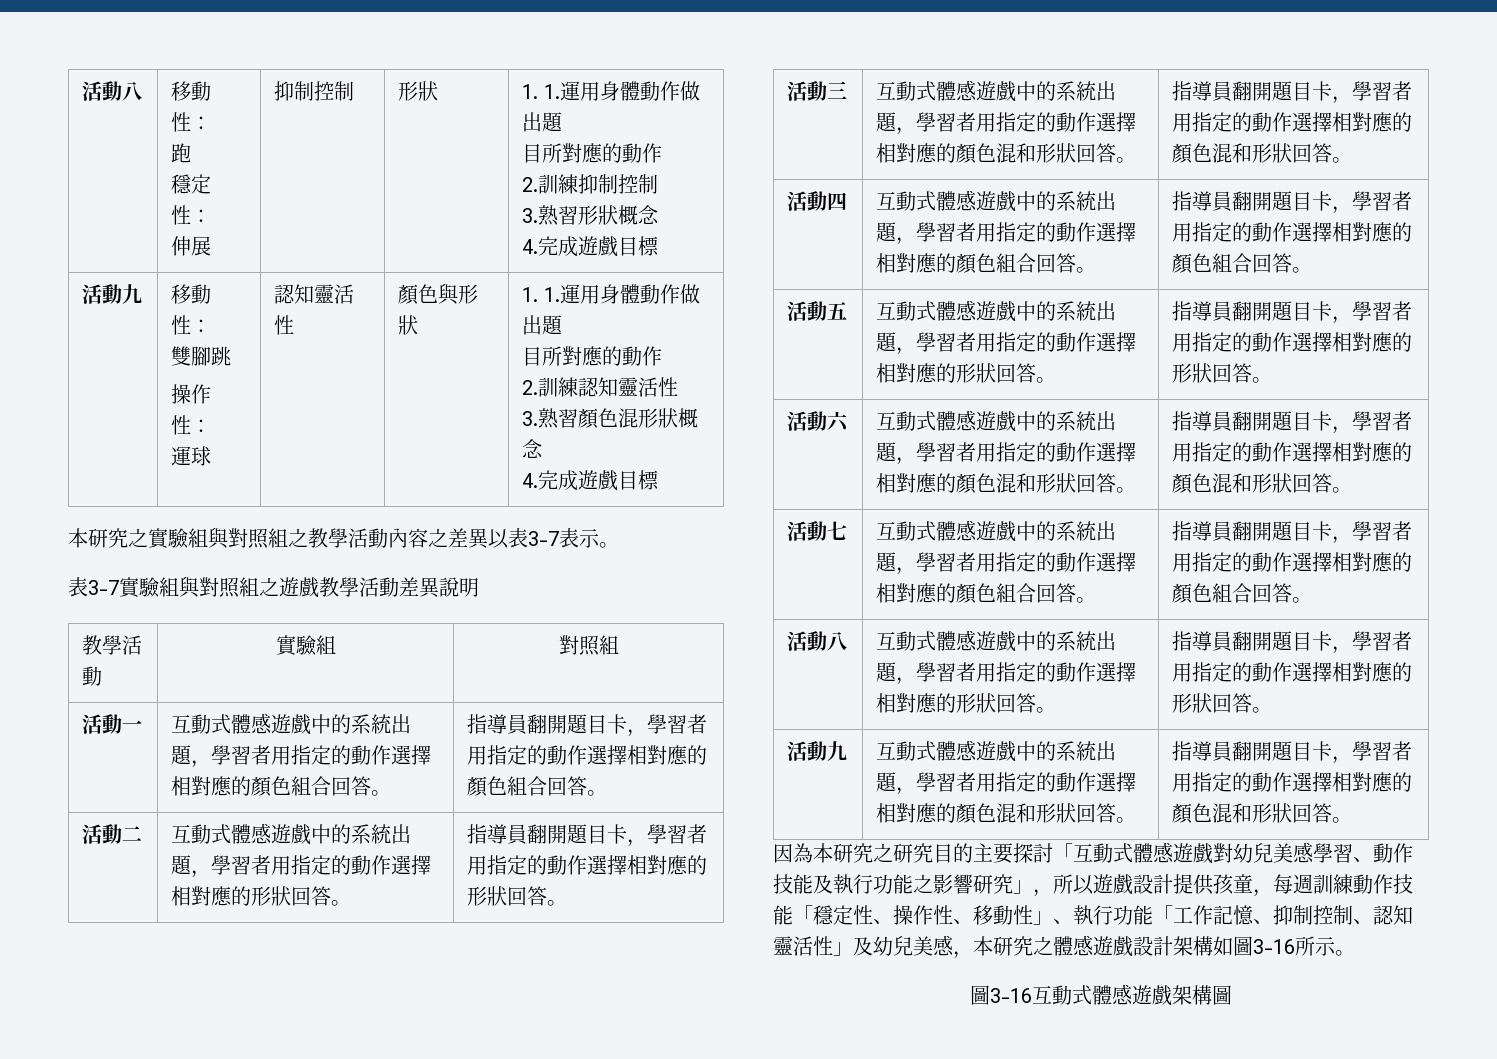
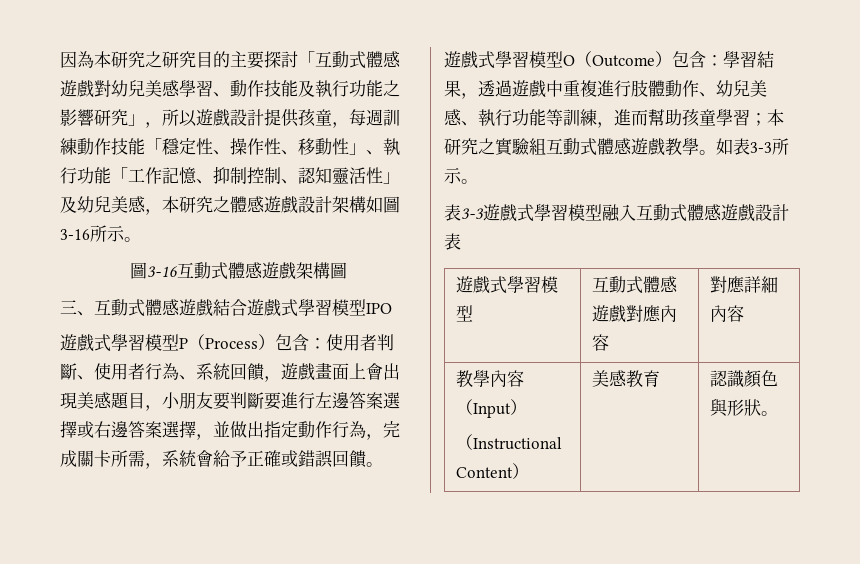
[82,81,143,101] [171,81,212,101] [171,112,212,132] [171,143,192,163] [171,174,212,194] [171,205,212,225] [171,236,212,256] [274,81,355,101] [398,81,439,101] [522,81,700,101] [522,112,564,132] [522,143,663,163] [522,174,659,194] [522,205,660,226] [522,236,660,257] [82,284,143,304] [171,284,212,304] [171,315,212,335] [171,346,232,366] [171,384,212,404] [171,415,212,435] [171,446,212,466] [274,284,355,304] [274,315,295,335] [398,283,479,305] [398,315,419,335] [522,284,700,304] [522,315,564,335] [522,346,663,366] [522,377,679,397] [522,408,699,429] [522,439,544,458] [522,470,660,491] [68,527,619,549] [68,576,479,598] [82,635,143,655] [82,666,103,686] [275,635,336,656] [558,635,619,656] [82,714,143,734] [171,713,412,735] [171,745,432,768] [171,776,392,797] [467,714,708,737] [467,745,708,765] [467,776,608,797] [82,824,143,844] [171,823,412,845] [171,855,432,878] [171,886,352,906] [467,824,708,847] [467,855,708,875] [467,886,568,906] [787,81,848,101] [876,80,1117,102] [876,112,1137,135] [876,143,1137,164] [1172,81,1413,104] [1172,112,1413,132] [1172,143,1353,164] [787,191,848,211] [876,190,1117,212] [876,222,1137,245] [876,253,1097,274] [1172,191,1413,214] [1172,222,1413,242] [1172,253,1313,274] [787,301,848,321] [876,300,1117,322] [876,332,1137,355] [876,363,1057,383] [1172,301,1413,324] [1172,332,1413,352] [1172,363,1273,383] [787,411,850,432] [876,410,1117,432] [876,442,1137,465] [876,473,1137,494] [1172,411,1413,434] [1172,442,1413,462] [1172,473,1353,494] [787,521,848,541] [876,520,1117,542] [876,552,1137,575] [876,583,1097,604] [1172,521,1413,544] [1172,552,1413,572] [1172,583,1313,604] [787,631,848,651] [876,630,1117,652] [876,662,1137,685] [876,693,1057,713] [1172,631,1413,654] [1172,662,1413,682] [1172,693,1273,713] [787,741,848,761] [876,740,1117,762] [876,772,1137,795] [876,803,1137,824] [1172,741,1413,764] [1172,772,1413,792] [1172,803,1353,824] 活動八 | 移動性： // 跑 // 穩定性： // 伸展 | 抑制控制 | 形狀 | 1. 1.運用身體動作做出題 // 目所對應的動作 // 2.訓練抑制控制 // 3.熟習形狀概念 // 4.完成遊戲目標 // 活動九 | 移動性： // 雙腳跳 // 操作性： // 運球 | 認知靈活性 | 顏色與形狀 | 1. 1.運用身體動作做出題 // 目所對應的動作 // 2.訓練認知靈活性 // 3.熟習顏色混形狀概念 // 4.完成遊戲目標 // 本研究之實驗組與對照組之教學活動內容之差異以表3-7表示。 // 表3-7實驗組與對照組之遊戲教學活動差異說明 // 教學活動 | 實驗組 | 對照組 // 活動一 | 互動式體感遊戲中的系統出題，學習者用指定的動作選擇相對應的顏色組合回答。 | 指導員翻開題目卡，學習者用指定的動作選擇相對應的顏色組合回答。 // 活動二 | 互動式體感遊戲中的系統出題，學習者用指定的動作選擇相對應的形狀回答。 | 指導員翻開題目卡，學習者用指定的動作選擇相對應的形狀回答。 // 活動三 | 互動式體感遊戲中的系統出題，學習者用指定的動作選擇相對應的顏色混和形狀回答。 | 指導員翻開題目卡，學習者用指定的動作選擇相對應的顏色混和形狀回答。 // 活動四 | 互動式體感遊戲中的系統出題，學習者用指定的動作選擇相對應的顏色組合回答。 | 指導員翻開題目卡，學習者用指定的動作選擇相對應的顏色組合回答。 // 活動五 | 互動式體感遊戲中的系統出題，學習者用指定的動作選擇相對應的形狀回答。 | 指導員翻開題目卡，學習者用指定的動作選擇相對應的形狀回答。 // 活動六 | 互動式體感遊戲中的系統出題，學習者用指定的動作選擇相對應的顏色混和形狀回答。 | 指導員翻開題目卡，學習者用指定的動作選擇相對應的顏色混和形狀回答。 // 活動七 | 互動式體感遊戲中的系統出題，學習者用指定的動作選擇相對應的顏色組合回答。 | 指導員翻開題目卡，學習者用指定的動作選擇相對應的顏色組合回答。 // 活動八 | 互動式體感遊戲中的系統出題，學習者用指定的動作選擇相對應的形狀回答。 | 指導員翻開題目卡，學習者用指定的動作選擇相對應的形狀回答。 // 活動九 | 互動式體感遊戲中的系統出題，學習者用指定的動作選擇相對應的顏色混和形狀回答。 | 指導員翻開題目卡，學習者用指定的動作選擇相對應的顏色混和形狀回答。 // -> (60, 59) none
(1232, 995) none -> [60,299,392,317] [60,334,394,352] [60,362,400,382] [60,392,401,411] [60,421,400,440] [60,450,383,469] [444,51,774,69] [444,80,767,99] [444,109,784,128] [444,138,789,156] [444,167,478,184] [444,204,789,222] [444,233,461,250] [456,276,559,294] [456,305,474,322] [592,276,679,294] [592,305,678,323] [592,334,610,351] [710,276,779,293] [710,305,745,322] [456,370,525,388] [456,399,528,418] [456,434,563,450] [456,463,530,479] [592,370,661,388] [710,370,779,388] [710,399,779,417] // 三、互動式體感遊戲結合遊戲式學習模型IPO // 遊戲式學習模型P（Process）包含：使用者判斷、使用者行為、系統回饋，遊戲畫面上會出現美感題目，小朋友要判斷要進行左邊答案選擇或右邊答案選擇，並做出指定動作行為，完成關卡所需，系統會給予正確或錯誤回饋。 // 遊戲式學習模型O（Outcome）包含：學習結果，透過遊戲中重複進行肢體動作、幼兒美感、執行功能等訓練，進而幫助孩童學習；本研究之實驗組互動式體感遊戲教學。如表3-3所示。 // 表3-3遊戲式學習模型融入互動式體感遊戲設計表 // 遊戲式學習模型 | 互動式體感遊戲對應內容 | 對應詳細內容 // 教學內容（Input） // （Instructional Content） | 美感教育 | 認識顏色與形狀。

